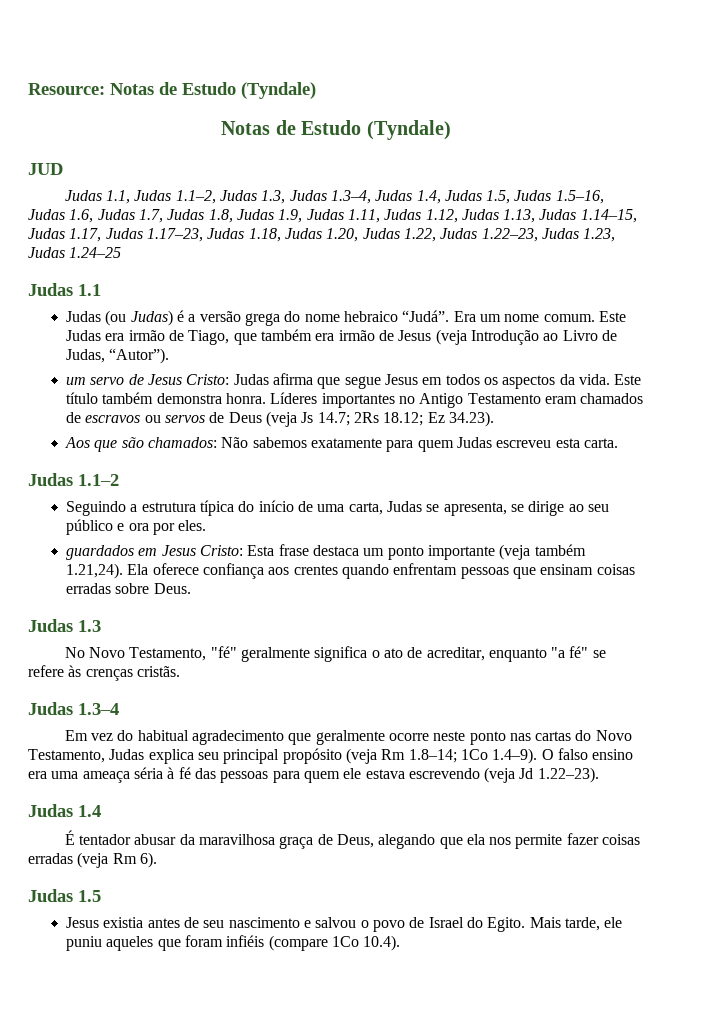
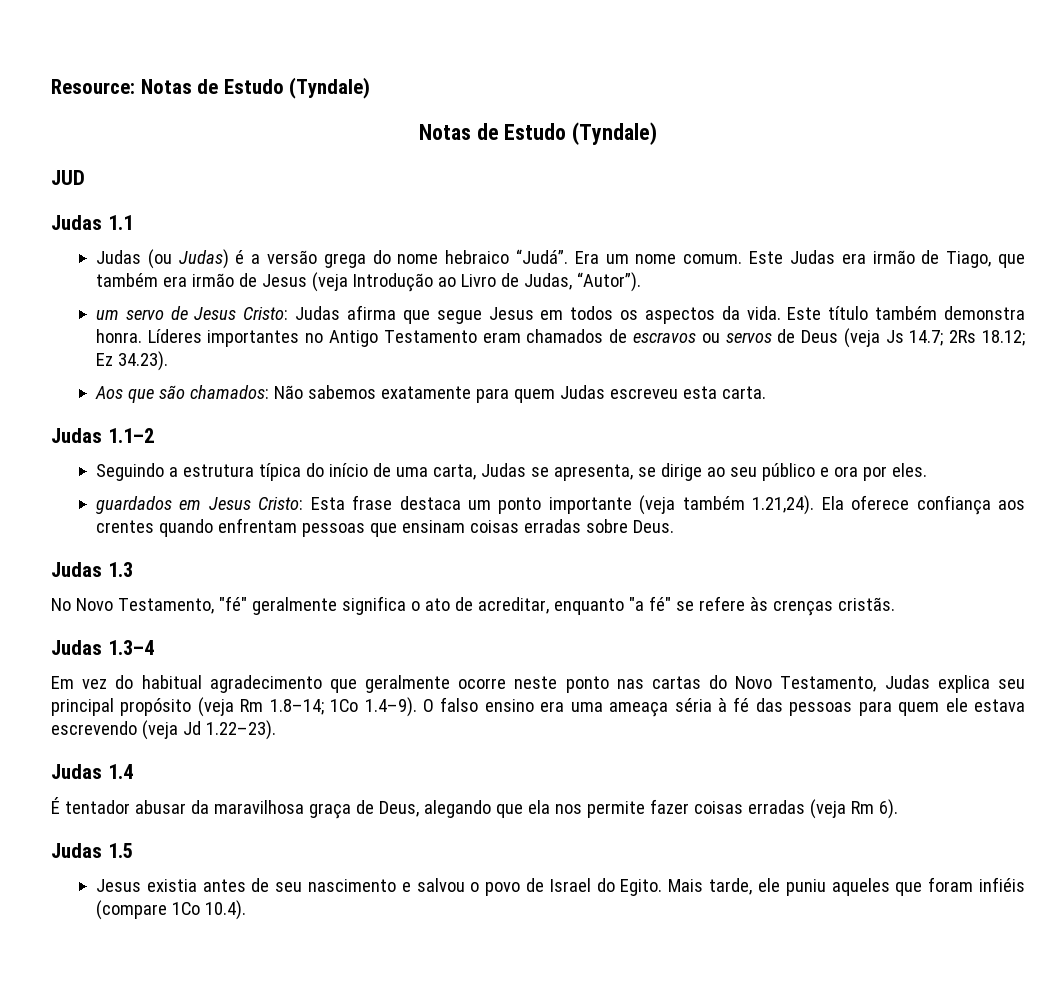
[64,190,604,204] [28,209,637,223] [28,228,616,242] [28,247,122,258] // Judas 1.1, Judas 1.1–2, Judas 1.3, Judas 1.3–4, Judas 1.4, Judas 1.5, Judas 1.5–16, Judas 1.6, Judas 1.7, Judas 1.8, Judas 1.9, Judas 1.11, Judas 1.12, Judas 1.13, Judas 1.14–15, Judas 1.17, Judas 1.17–23, Judas 1.18, Judas 1.20, Judas 1.22, Judas 1.22–23, Judas 1.23, Judas 1.24–25 -> (85, 177) none

